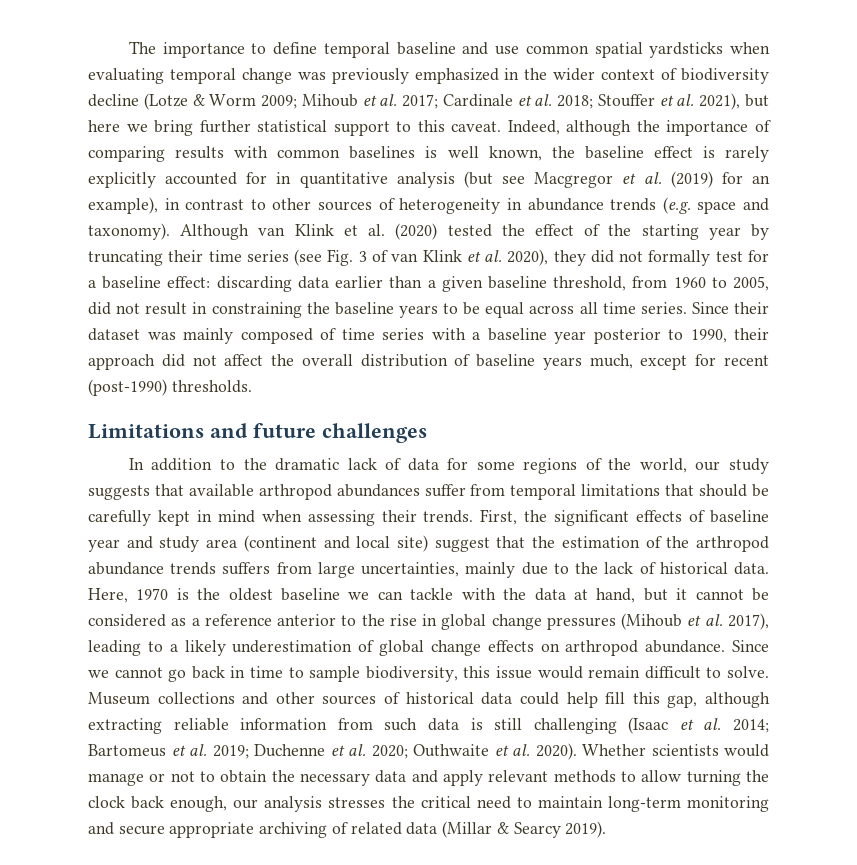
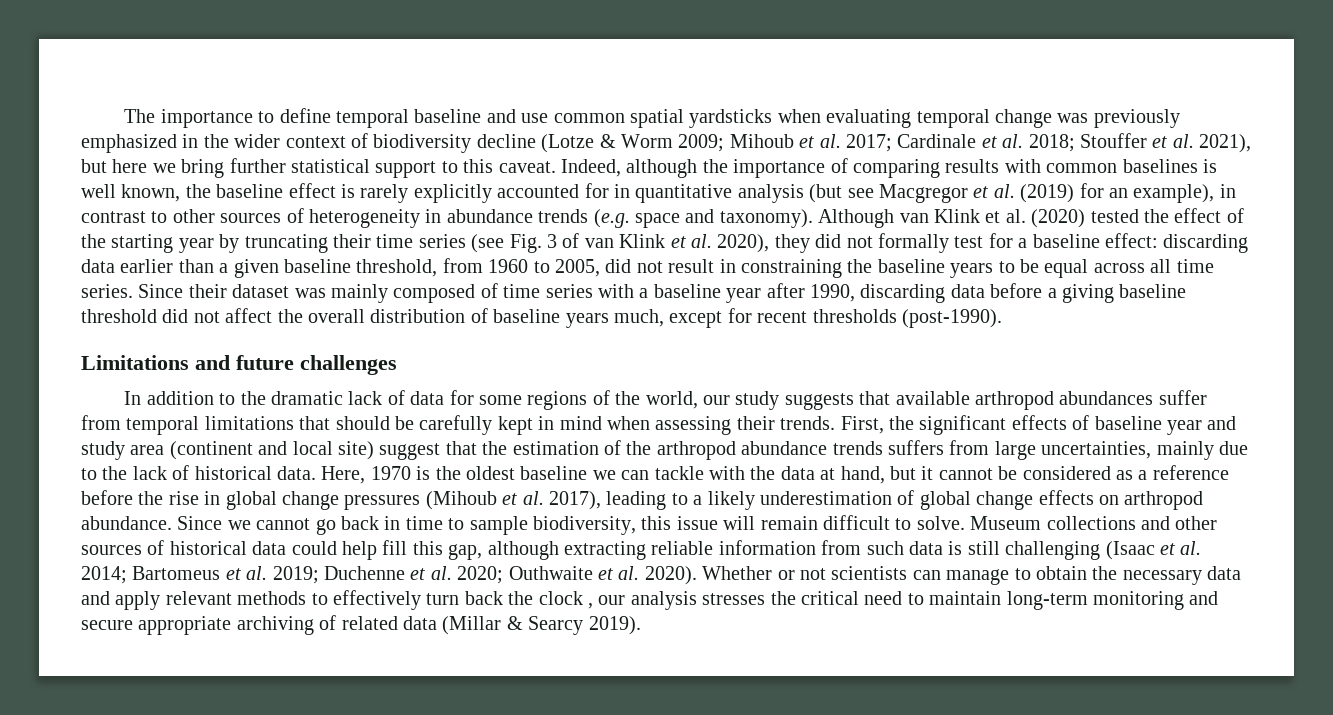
[593,328,769,344] [88,354,155,370] posterior to 1990, their approach -> [766,283,1187,303] [81,309,157,323] after 1990, discarding data before a giving baseline threshold
[88,379,252,396] (post-1990) thresholds. -> [812,309,1002,328] thresholds (post-1990).
[277,614,357,626] anterior to -> [81,490,133,505] before
[537,666,583,679] would -> [723,516,756,530] will
[651,744,769,757] [88,771,195,786] scientists would manage or not -> [777,566,1010,585] or not scientists can manage
[641,770,769,786] [88,796,228,812] allow turning the clock back enough, -> [333,590,593,610] effectively turn back the clock ,

